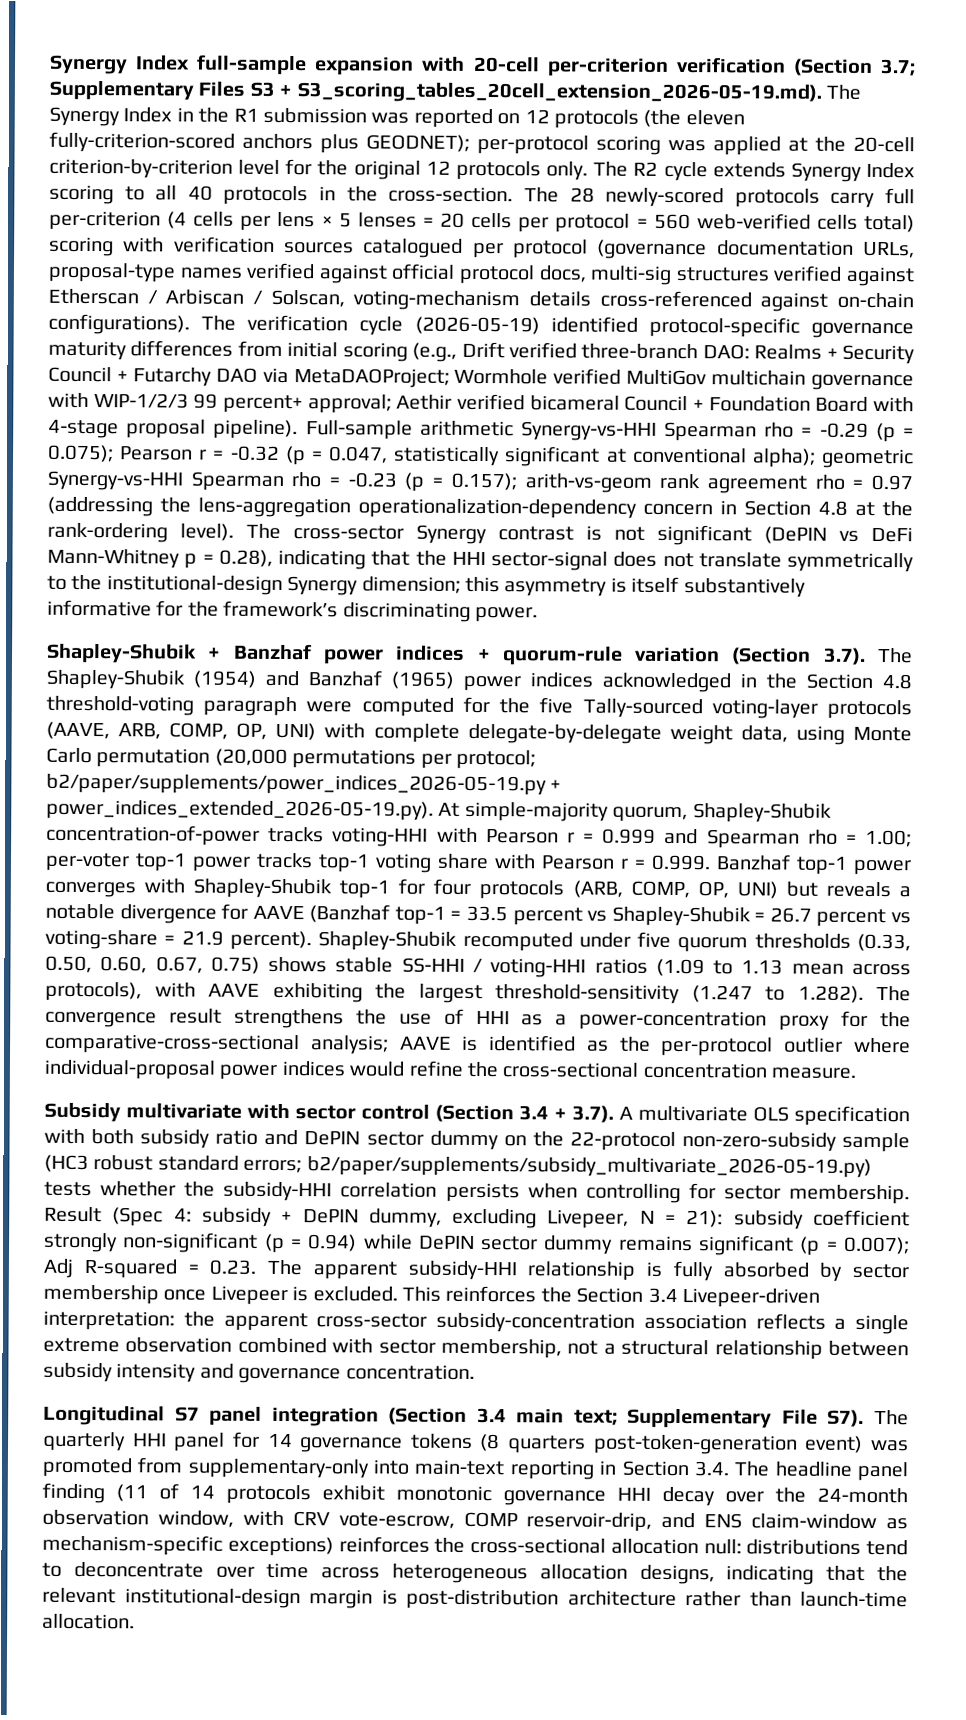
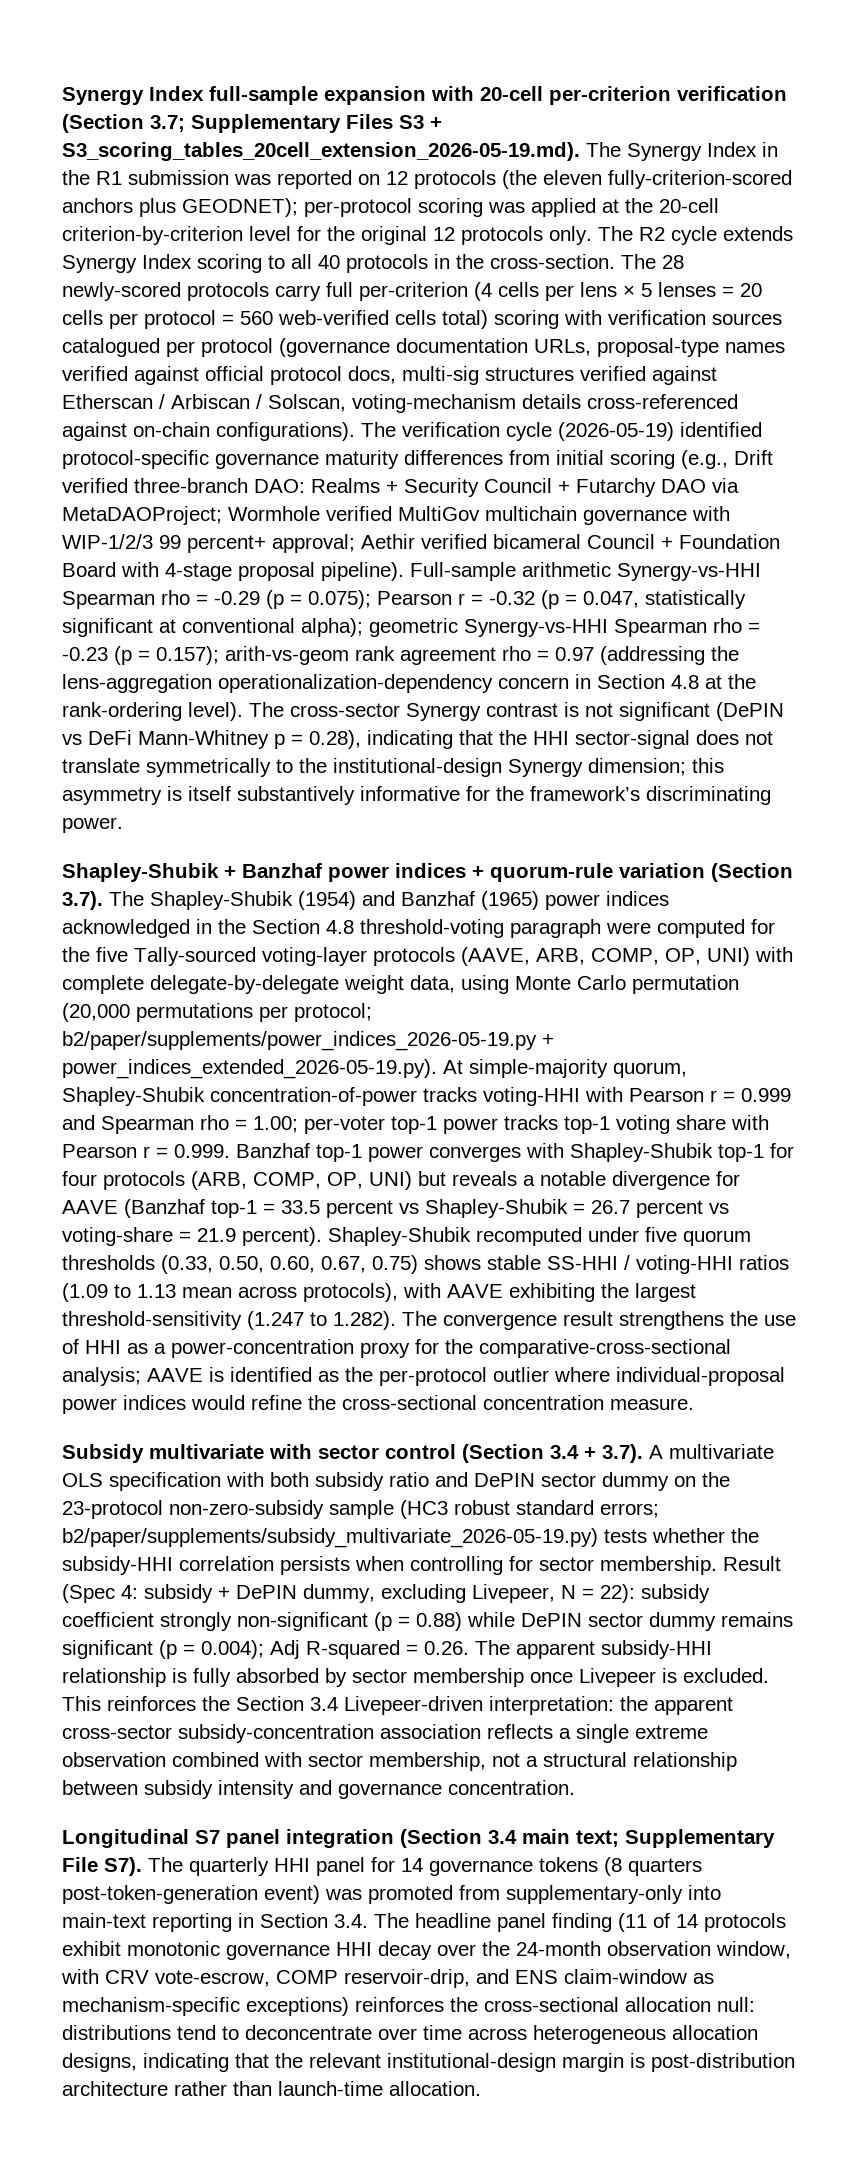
[569,1131,676,1151] 22-protocol -> [62,1500,163,1519] 23-protocol
[686,1210,724,1228] 21): -> [600,1584,635,1603] 22):
[308,1234,358,1252] 0.94) -> [416,1612,462,1631] 0.88)
[843,1236,910,1255] 0.007); -> [201,1640,264,1659] 0.004);
[209,1259,257,1275] 0.23. -> [424,1641,469,1655] 0.26.

